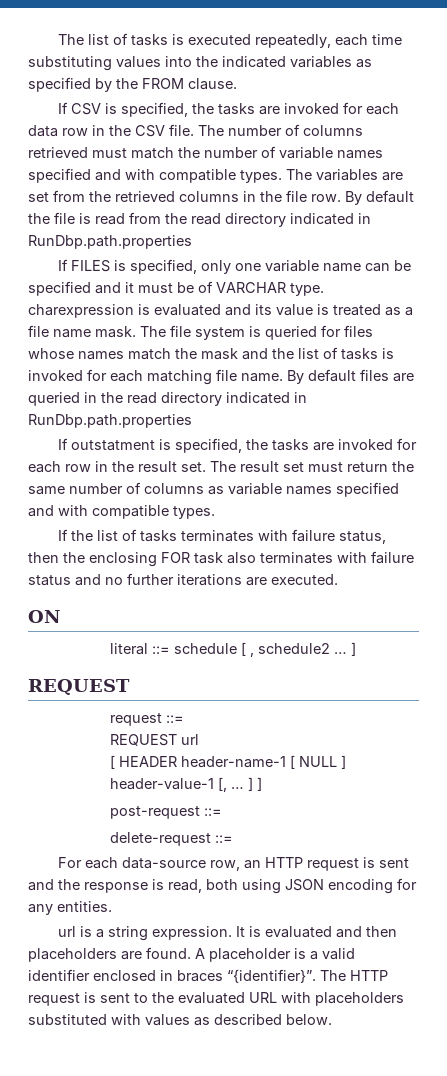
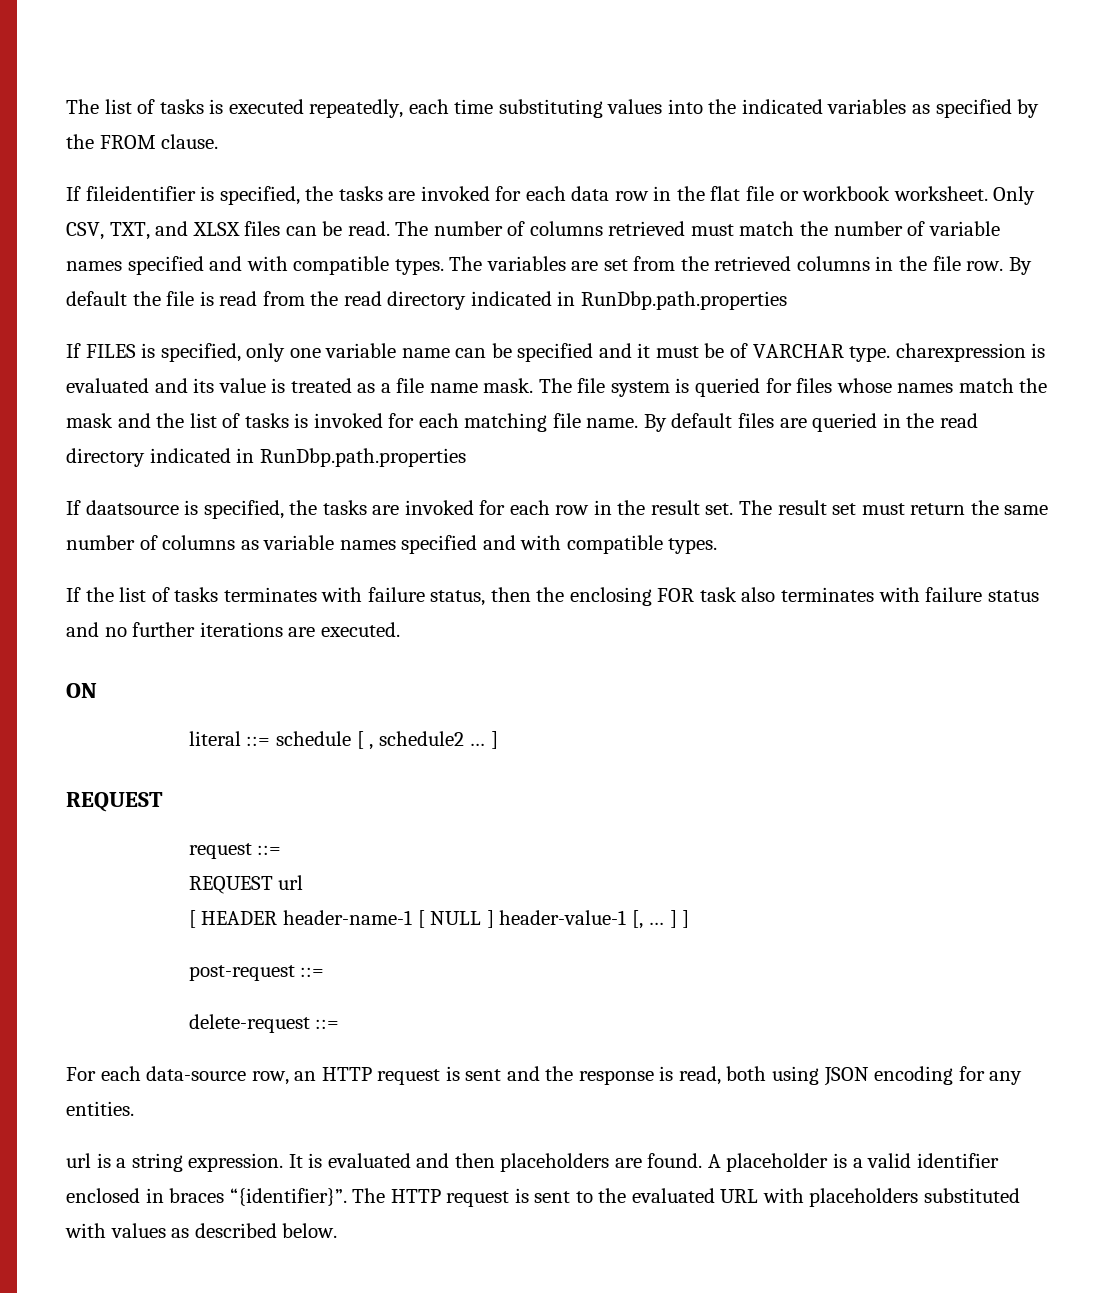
[70,103,101,115] CSV -> [85,186,196,201] fileidentifier
[135,124,194,137] CSV file. -> [710,186,1036,205] [66,221,390,240] flat file or workbook worksheet. Only CSV, TXT, and XLSX files can be read.
[70,440,155,451] outstatment -> [85,500,179,515] daatsource

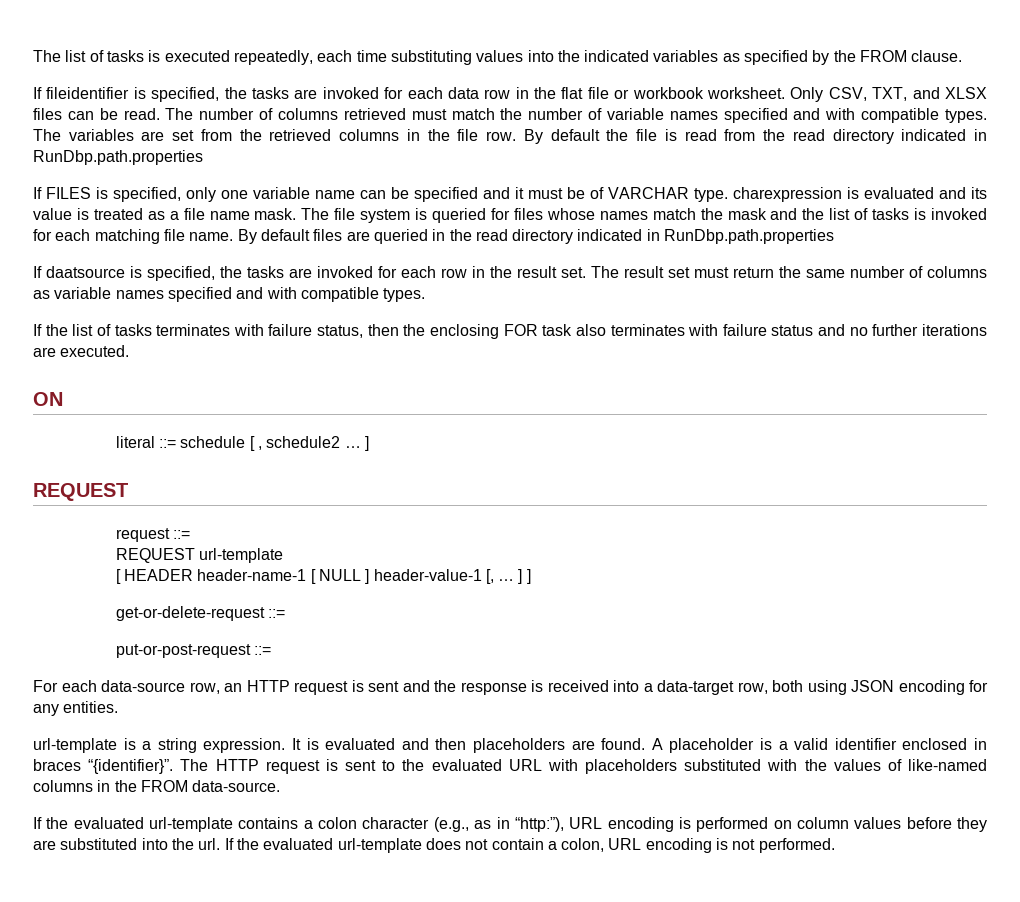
[278,875,304,890] url -> [198,548,283,563] url-template
[188,965,325,981] [188,1014,310,1033] post-request ::= // delete-request -> [115,606,285,621] [115,644,251,658] get-or-delete-request ::= // put-or-post-request
[678,1066,721,1085] read, -> [547,680,768,695] received into a data-target row,
[66,1153,91,1168] url -> [33,738,117,753] url-template
[110,1223,338,1238] values as described below. -> [804,759,987,771] [33,780,281,792] [33,817,988,832] [33,838,835,853] the values of like-named columns in the FROM data-source. // If the evaluated url-template contains a colon character (e.g., as in “http:”), URL encoding is performed on column values before they are substituted into the url. If the evaluated url-template does not contain a colon, URL encoding is not performed.

